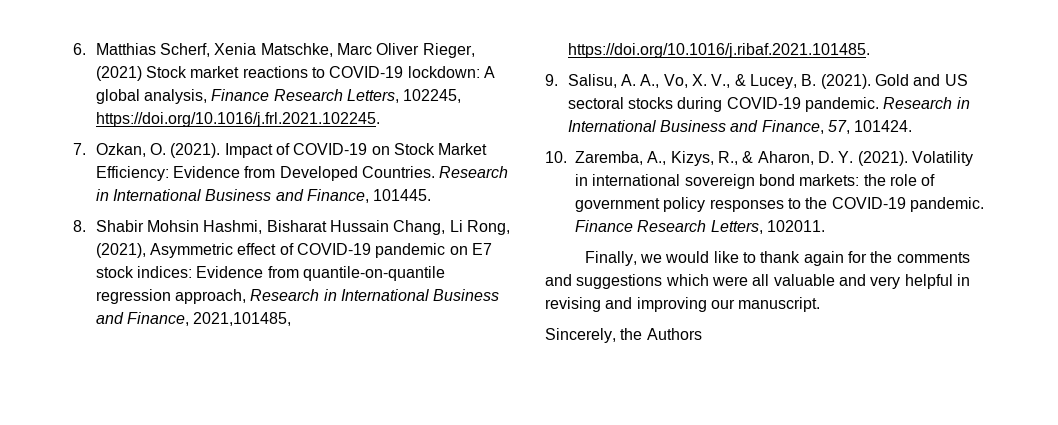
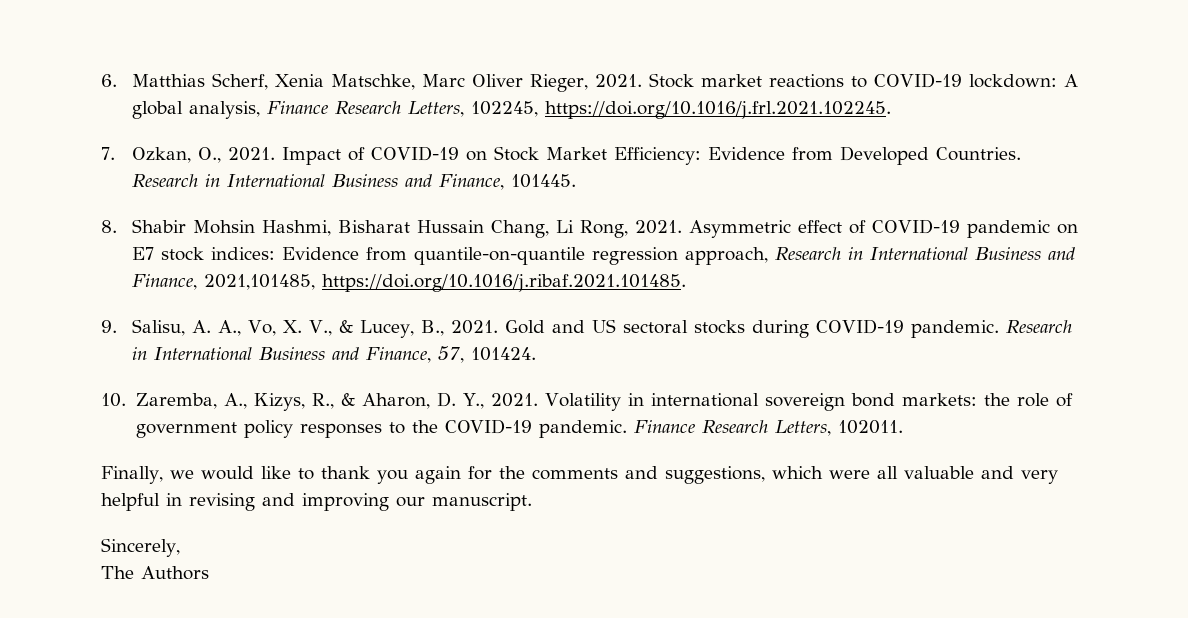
[95,66,142,81] (2021) -> [595,74,643,88] 2021.
[150,143,221,158] O. (2021). -> [198,147,276,163] O., 2021.
[95,243,146,258] (2021), -> [635,220,683,234] 2021.
[801,74,871,89] B. (2021). -> [421,320,499,336] B., 2021.
[838,151,908,166] Y. (2021). -> [462,393,539,409] Y., 2021.
(801, 257) none -> [376,470,408,484] you
[576,274,663,289] suggestions -> [664,466,765,484] suggestions,
[620,328,643,340] the -> [101,566,134,579] // The

